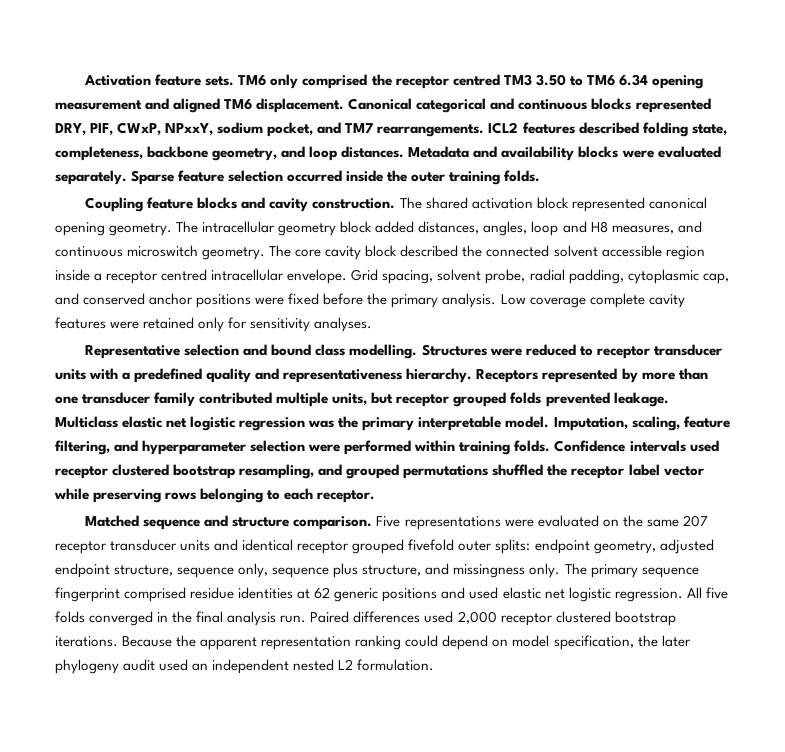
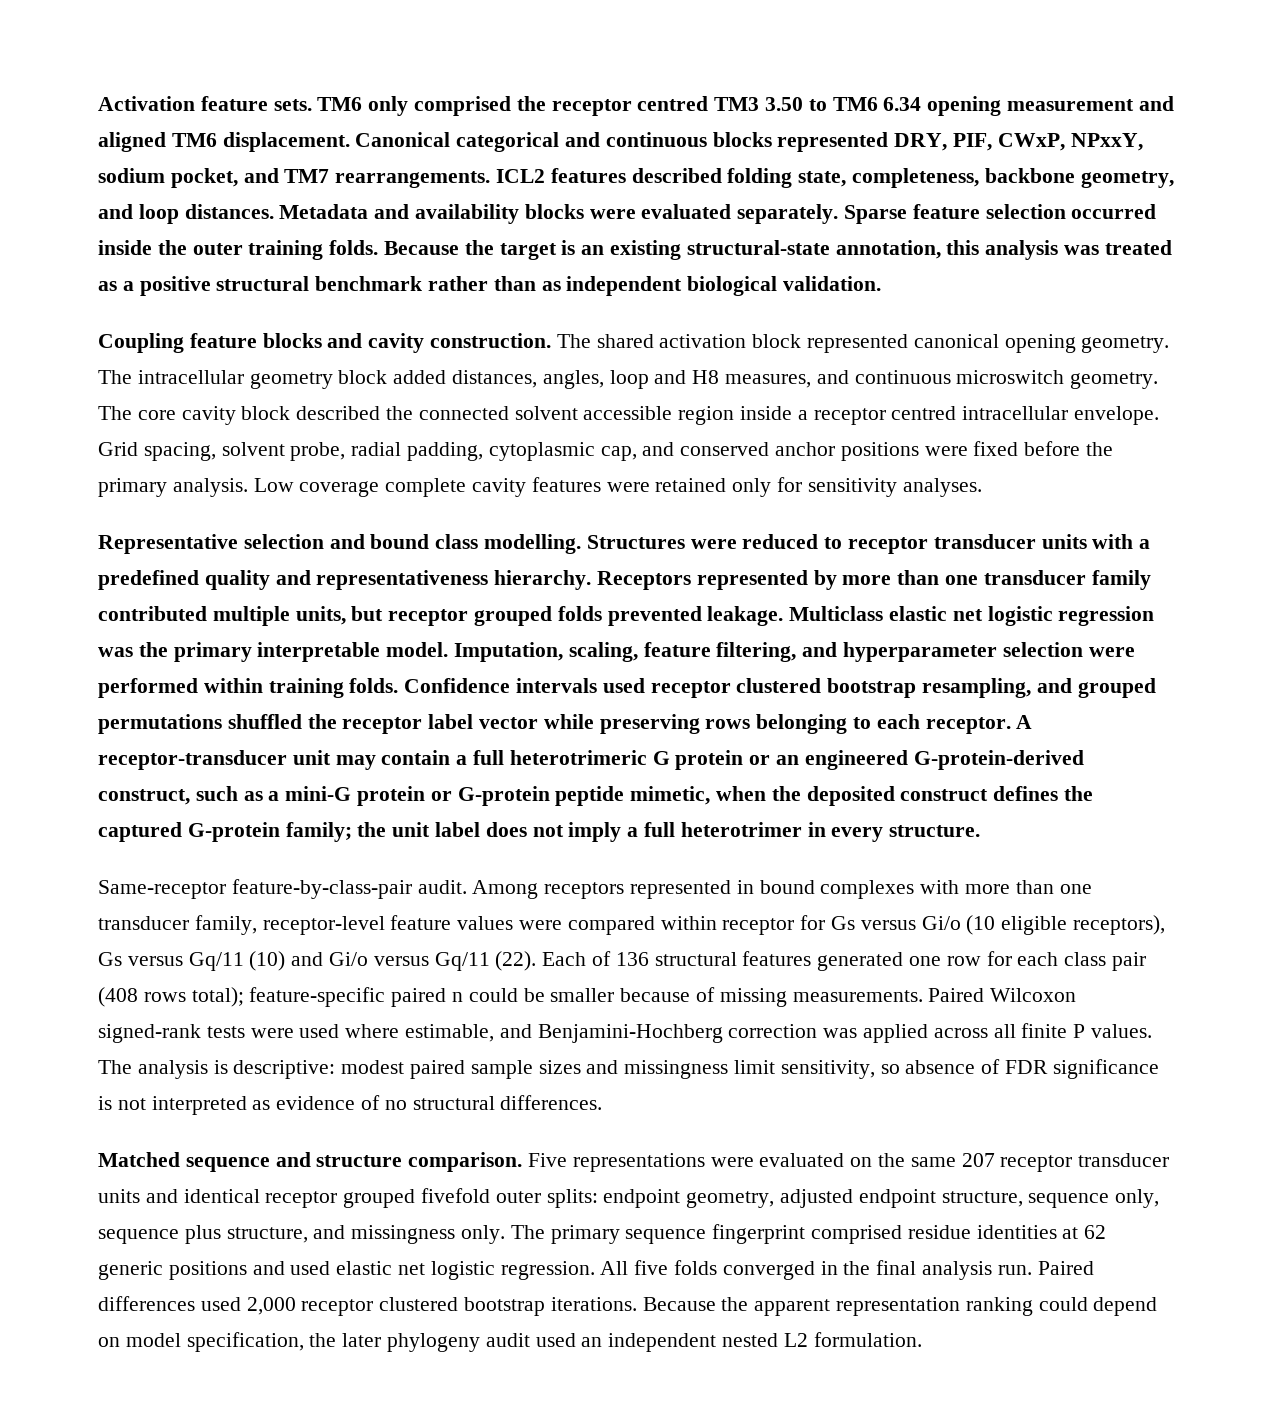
(541, 176) none -> [384,240,1172,260] [98,276,882,296] Because the target is an existing structural-state annotation, this analysis was treated as a positive structural benchmark rather than as independent biological validation.
(376, 496) none -> [1016,715,1033,729] [98,750,1084,770] [98,786,1094,806] [98,822,981,842] [98,879,1092,899] [98,915,1166,935] [98,951,1147,971] [98,987,1077,1007] [98,1023,1153,1043] [98,1059,1159,1079] [98,1095,603,1115] A receptor-transducer unit may contain a full heterotrimeric G protein or an engineered G-protein-derived construct, such as a mini-G protein or G-protein peptide mimetic, when the deposited construct defines the captured G-protein family; the unit label does not imply a full heterotrimer in every structure. // Same-receptor feature-by-class-pair audit. Among receptors represented in bound complexes with more than one transducer family, receptor-level feature values were compared within receptor for Gs versus Gi/o (10 eligible receptors), Gs versus Gq/11 (10) and Gi/o versus Gq/11 (22). Each of 136 structural features generated one row for each class pair (408 rows total); feature-specific paired n could be smaller because of missing measurements. Paired Wilcoxon signed-rank tests were used where estimable, and Benjamini-Hochberg correction was applied across all finite P values. The analysis is descriptive: modest paired sample sizes and missingness limit sensitivity, so absence of FDR significance is not interpreted as evidence of no structural differences.

